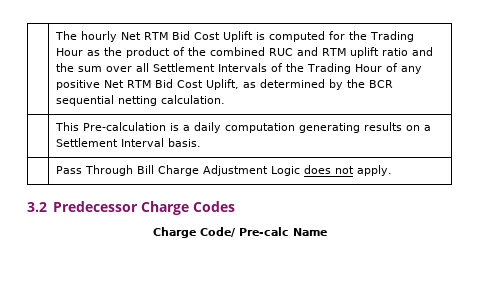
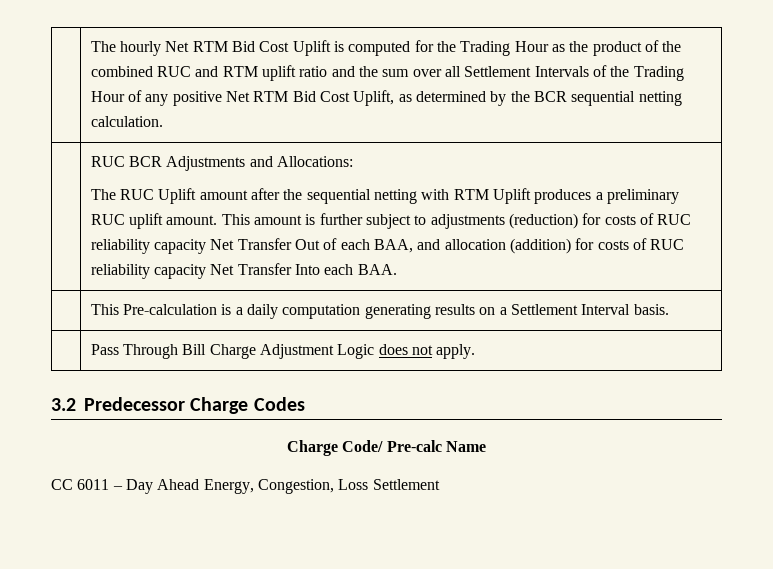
(225, 99) none -> [90,156,354,171] [90,188,679,204] [90,213,692,229] [90,238,685,254] [90,263,397,279] // | RUC BCR Adjustments and Allocations: // The RUC Uplift amount after the sequential netting with RTM Uplift produces a preliminary RUC uplift amount. This amount is further subject to adjustments (reduction) for costs of RUC reliability capacity Net Transfer Out of each BAA, and allocation (addition) for costs of RUC reliability capacity Net Transfer Into each BAA.
(327, 232) none -> [51,479,440,494] // CC 6011 – Day Ahead Energy, Congestion, Loss Settlement

